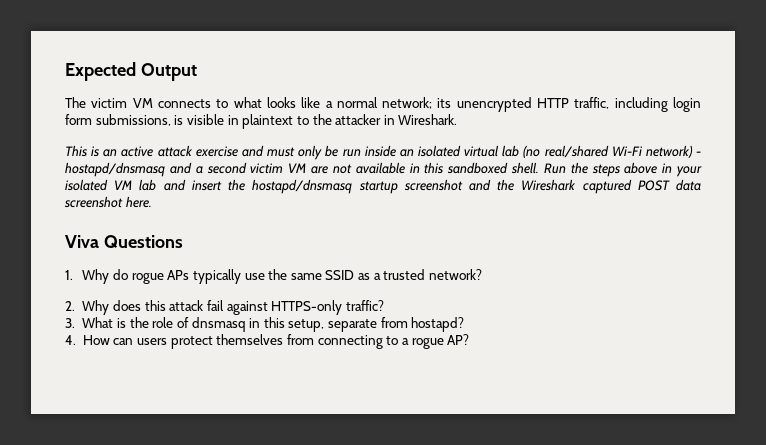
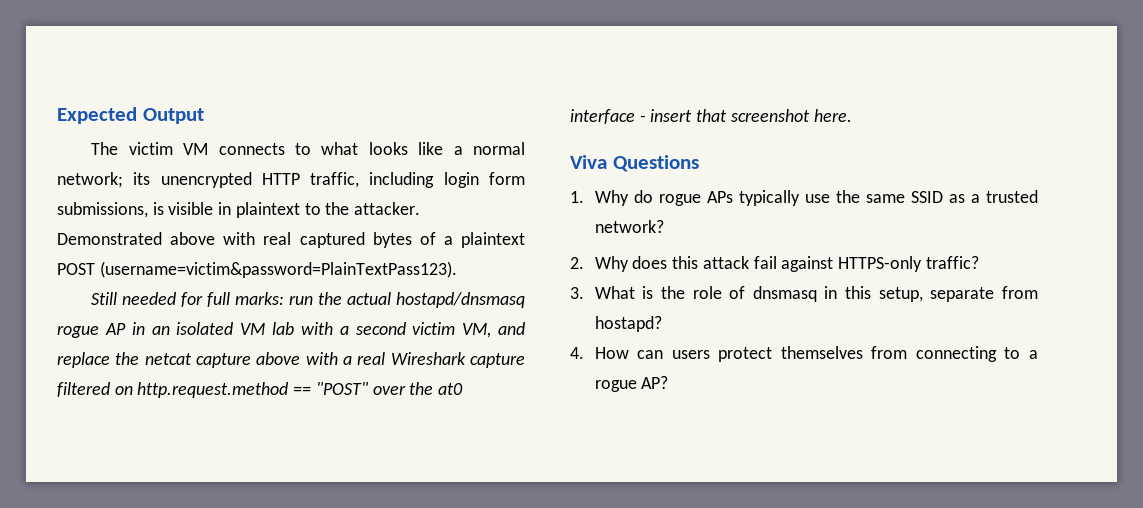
[335,114,458,125] [65,145,701,160] [65,162,702,177] [65,179,701,194] attacker in Wireshark. // This is an active attack exercise and must only be run inside an isolated virtual lab (no real/shared Wi-Fi network) - hostapd/dnsmasq and a second victim VM are not available in this sandboxed shell. Run the steps above in your isolated VM lab and insert the hostapd/dnsmasq startup screenshot and the Wireshark captured POST data -> [354,202,421,215] [57,232,525,248] [57,261,457,278] [91,292,525,308] [57,322,525,338] [57,352,525,368] [57,382,464,398] [570,109,728,124] attacker. Demonstrated above with real captured bytes of a plaintext POST (username=victim&password=PlainTextPass123). // Still needed for full marks: run the actual hostapd/dnsmasq rogue AP in an isolated VM lab with a second victim VM, and replace the netcat capture above with a real Wireshark capture filtered on http.request.method == "POST" over the at0 interface - insert that

